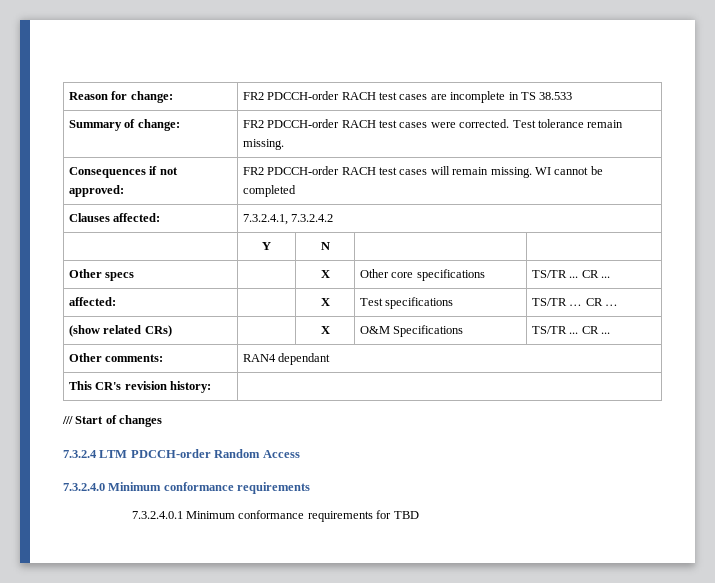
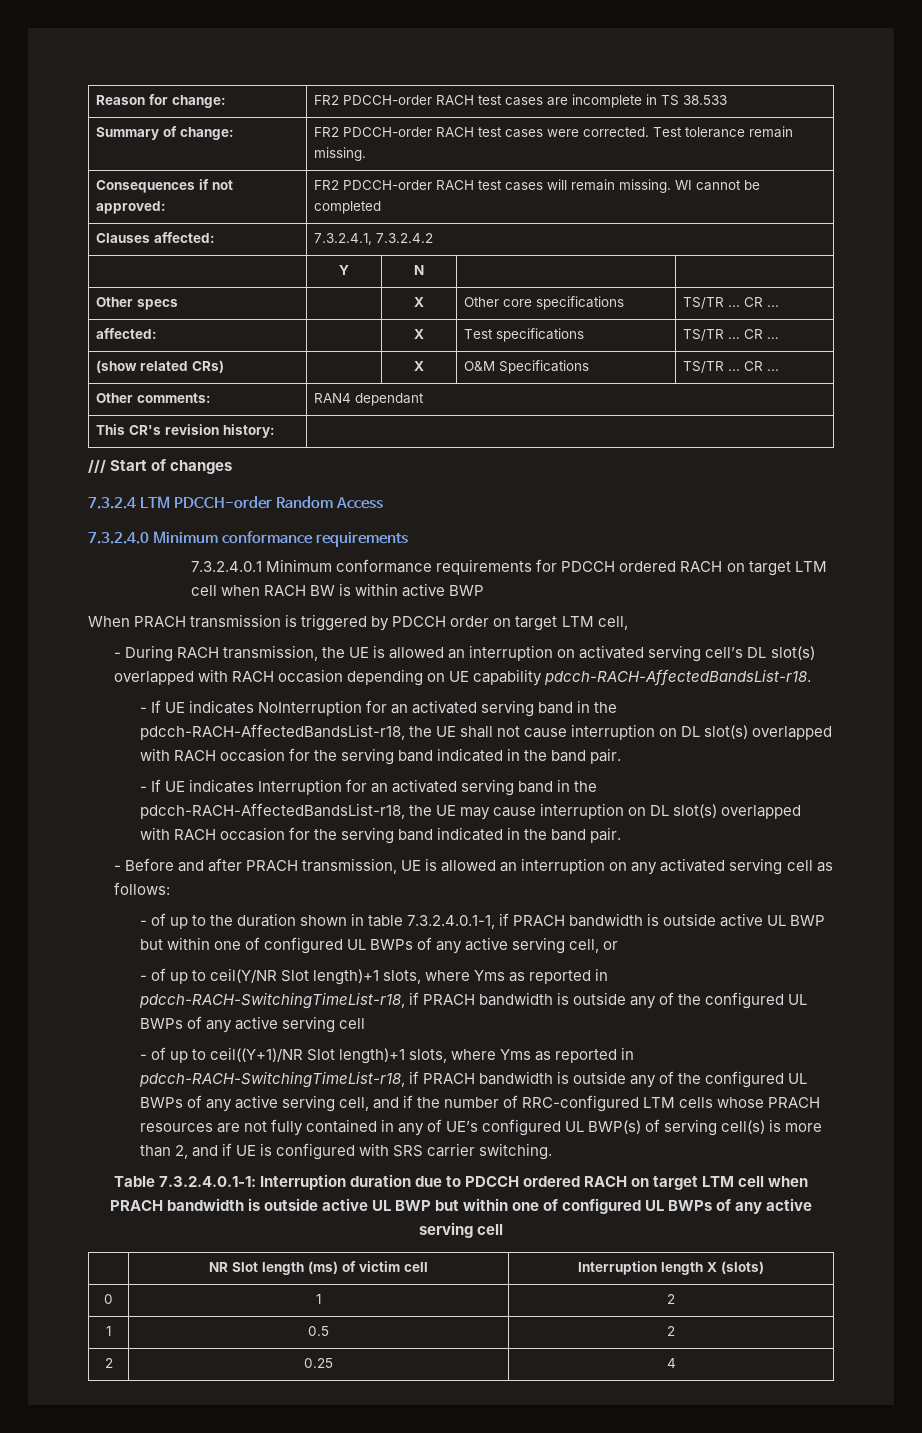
[393,511,419,519] TBD -> [561,561,827,576] [191,583,485,597] [88,614,628,631] [113,645,815,662] [113,669,812,686] [139,700,618,717] [139,724,833,740] [139,748,622,765] [139,779,598,796] [139,803,802,820] [139,827,622,844] [113,858,833,875] [113,882,170,895] [139,913,826,929] [139,937,619,954] [139,968,609,985] [138,992,808,1009] [139,1016,365,1033] [139,1047,635,1064] [138,1071,808,1088] [139,1095,821,1112] [139,1119,823,1136] [139,1143,553,1160] [113,1174,809,1190] [109,1198,813,1214] [418,1222,504,1238] [209,1261,428,1275] [578,1261,764,1275] [104,1294,113,1304] [316,1294,321,1304] [667,1294,675,1304] [106,1326,111,1336] [308,1326,329,1336] [667,1326,675,1336] [104,1358,113,1368] [304,1358,333,1368] [666,1358,676,1368] PDCCH ordered RACH on target LTM cell when RACH BW is within active BWP // When PRACH transmission is triggered by PDCCH order on target LTM cell, // - During RACH transmission, the UE is allowed an interruption on activated serving cell’s DL slot(s) overlapped with RACH occasion depending on UE capability pdcch-RACH-AffectedBandsList-r18. // - If UE indicates NoInterruption for an activated serving band in the pdcch-RACH-AffectedBandsList-r18, the UE shall not cause interruption on DL slot(s) overlapped with RACH occasion for the serving band indicated in the band pair. // - If UE indicates Interruption for an activated serving band in the pdcch-RACH-AffectedBandsList-r18, the UE may cause interruption on DL slot(s) overlapped with RACH occasion for the serving band indicated in the band pair. // - Before and after PRACH transmission, UE is allowed an interruption on any activated serving cell as follows: // - of up to the duration shown in table 7.3.2.4.0.1-1, if PRACH bandwidth is outside active UL BWP but within one of configured UL BWPs of any active serving cell, or // - of up to ceil(Y/NR Slot length)+1 slots, where Yms as reported in pdcch-RACH-SwitchingTimeList-r18, if PRACH bandwidth is outside any of the configured UL BWPs of any active serving cell // - of up to ceil((Y+1)/NR Slot length)+1 slots, where Yms as reported in pdcch-RACH-SwitchingTimeList-r18, if PRACH bandwidth is outside any of the configured UL BWPs of any active serving cell, and if the number of RRC-configured LTM cells whose PRACH resources are not fully contained in any of UE’s configured UL BWP(s) of serving cell(s) is more than 2, and if UE is configured with SRS carrier switching. // Table 7.3.2.4.0.1-1: Interruption duration due to PDCCH ordered RACH on target LTM cell when PRACH bandwidth is outside active UL BWP but within one of configured UL BWPs of any active serving cell // | NR Slot length (ms) of victim cell | Interruption length X (slots) // 0 | 1 | 2 // 1 | 0.5 | 2 // 2 | 0.25 | 4

